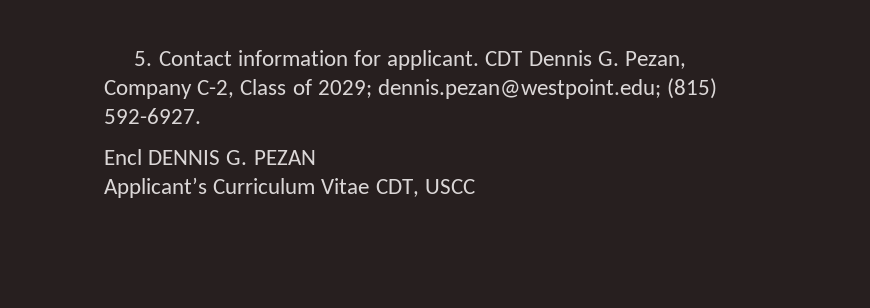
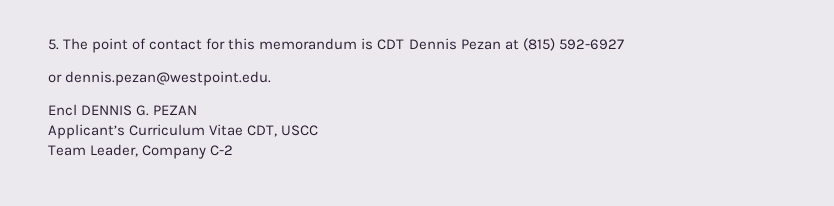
[158,50,687,70] [104,78,718,99] [104,108,201,124] Contact information for applicant. CDT Dennis G. Pezan, Company C-2, Class of 2029; dennis.pezan@westpoint.edu; (815) 592-6927. -> [63,38,624,53] [48,71,272,86] The point of contact for this memorandum is CDT Dennis Pezan at (815) 592-6927 // or dennis.pezan@westpoint.edu.
(475, 186) none -> [48,144,234,159] // Team Leader, Company C-2

